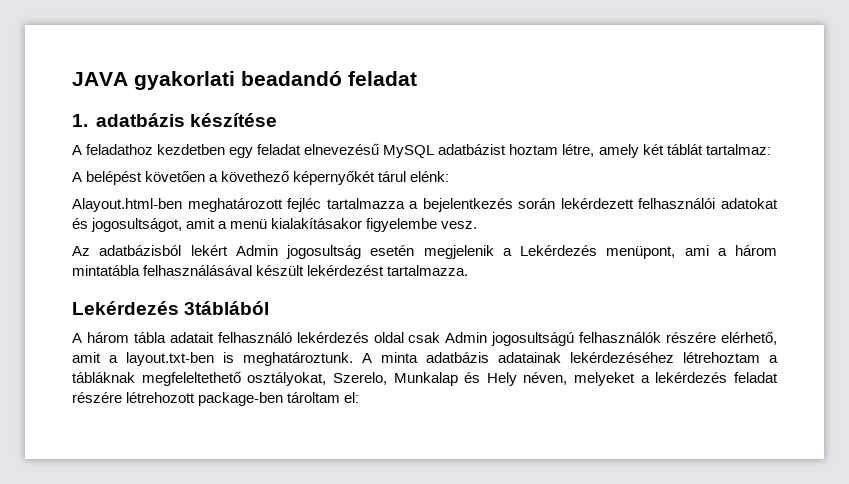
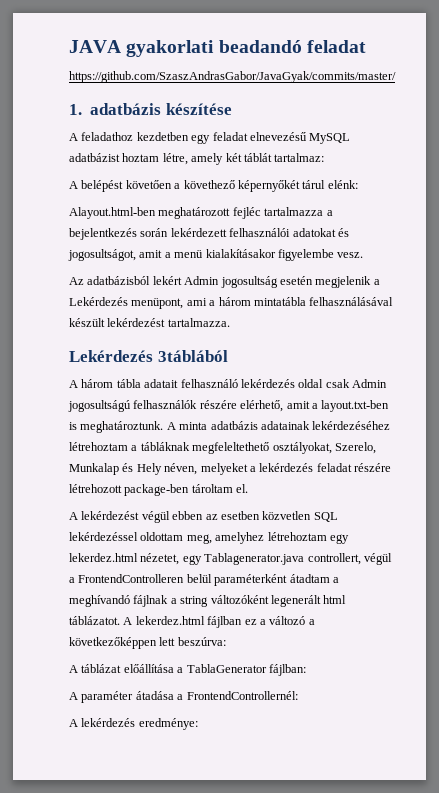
(417, 78) none -> [69,71,396,83] // https://github.com/SzaszAndrasGabor/JavaGyak/commits/master/
[344,392,360,403] el: -> [236,484,249,493] [69,511,338,523] [69,532,349,544] [69,553,392,565] [69,574,339,586] [69,595,347,607] [69,616,315,628] [69,637,226,649] [69,664,306,676] [69,691,298,703] [69,718,198,730] el. // A lekérdezést végül ebben az esetben közvetlen SQL lekérdezéssel oldottam meg, amelyhez létrehoztam egy lekerdez.html nézetet, egy Tablagenerator.java controllert, végül a FrontendControlleren belül paraméterként átadtam a meghívandó fájlnak a string változóként legenerált html táblázatot. A lekerdez.html fájlban ez a változó a következőképpen lett beszúrva: // A táblázat előállítása a TablaGenerator fájlban: // A paraméter átadása a FrontendControllernél: // A lekérdezés eredménye:

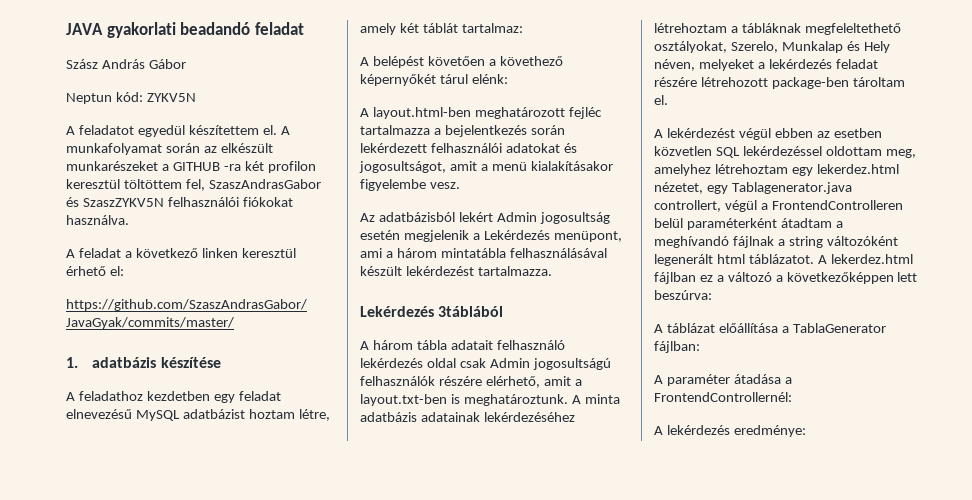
(366, 46) none -> [66,59,186,69] [66,92,196,104] [66,125,290,137] [66,143,273,155] [66,161,316,173] [66,179,321,191] [66,197,293,207] [66,215,129,225] [66,248,296,258] [66,266,124,276] // Szász András Gábor // Neptun kód: ZYKV5N // A feladatot egyedül készítettem el. A munkafolyamat során az elkészült munkarészeket a GITHUB -ra két profilon keresztül töltöttem fel, SzaszAndrasGabor és SzaszZYKV5N felhasználói fiókokat használva. // A feladat a következő linken keresztül érhető el:
[69,207,156,219] Alayout.html-ben -> [360,107,471,119] A layout.html-ben

